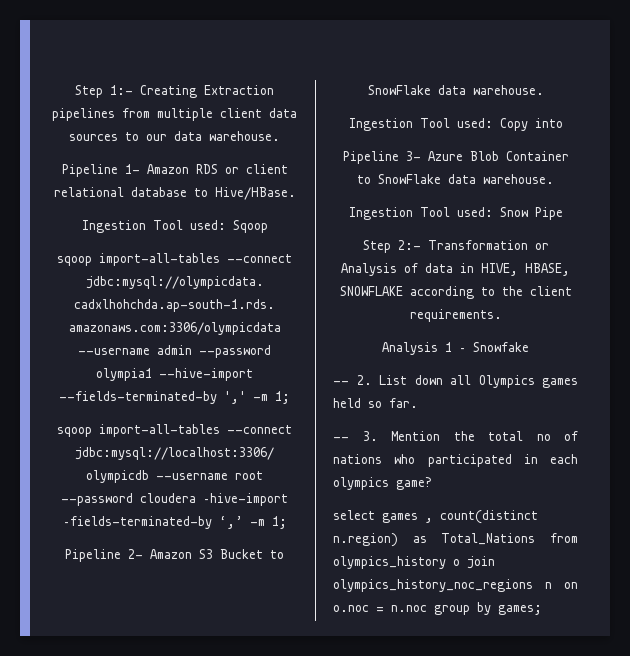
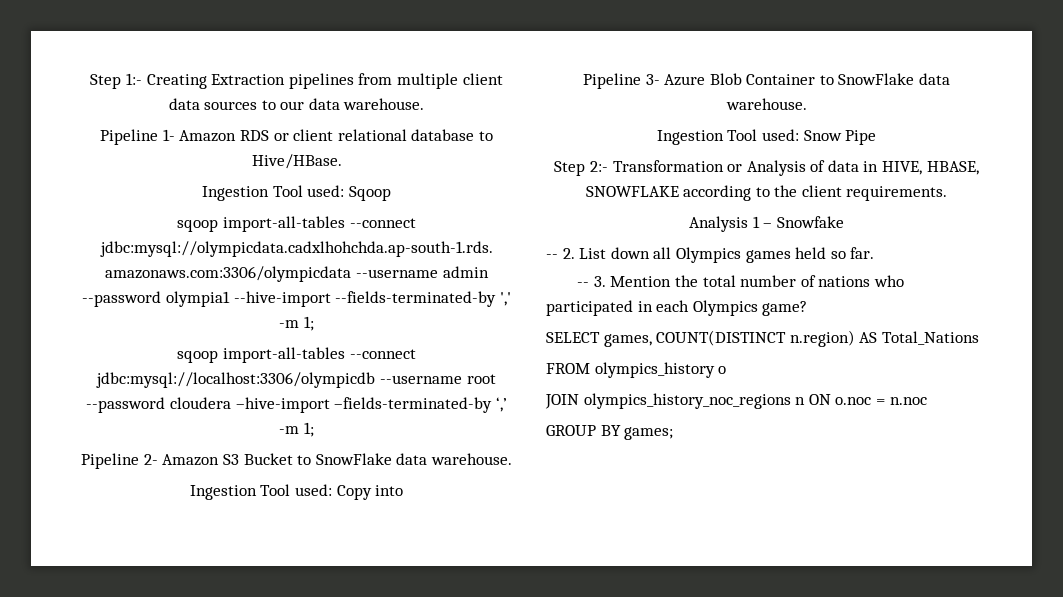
[536,434,551,441] no -> [740,275,797,287] number
[333,477,389,490] olympics -> [692,300,758,316] Olympics
[333,510,538,524] [333,533,427,547] select games , count(distinct n.region) as -> [546,330,878,347] SELECT games, COUNT(DISTINCT n.region) AS
[550,533,578,543] from -> [546,363,590,374] // FROM
[467,556,495,569] join -> [545,394,579,409] // JOIN
[564,582,578,589] on -> [808,394,831,405] ON
[434,602,491,615] group by -> [546,425,621,436] // GROUP BY

